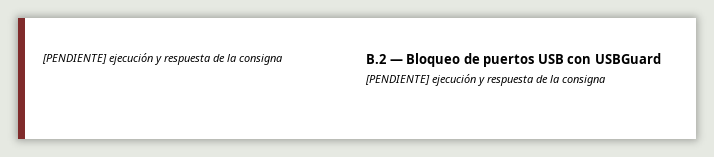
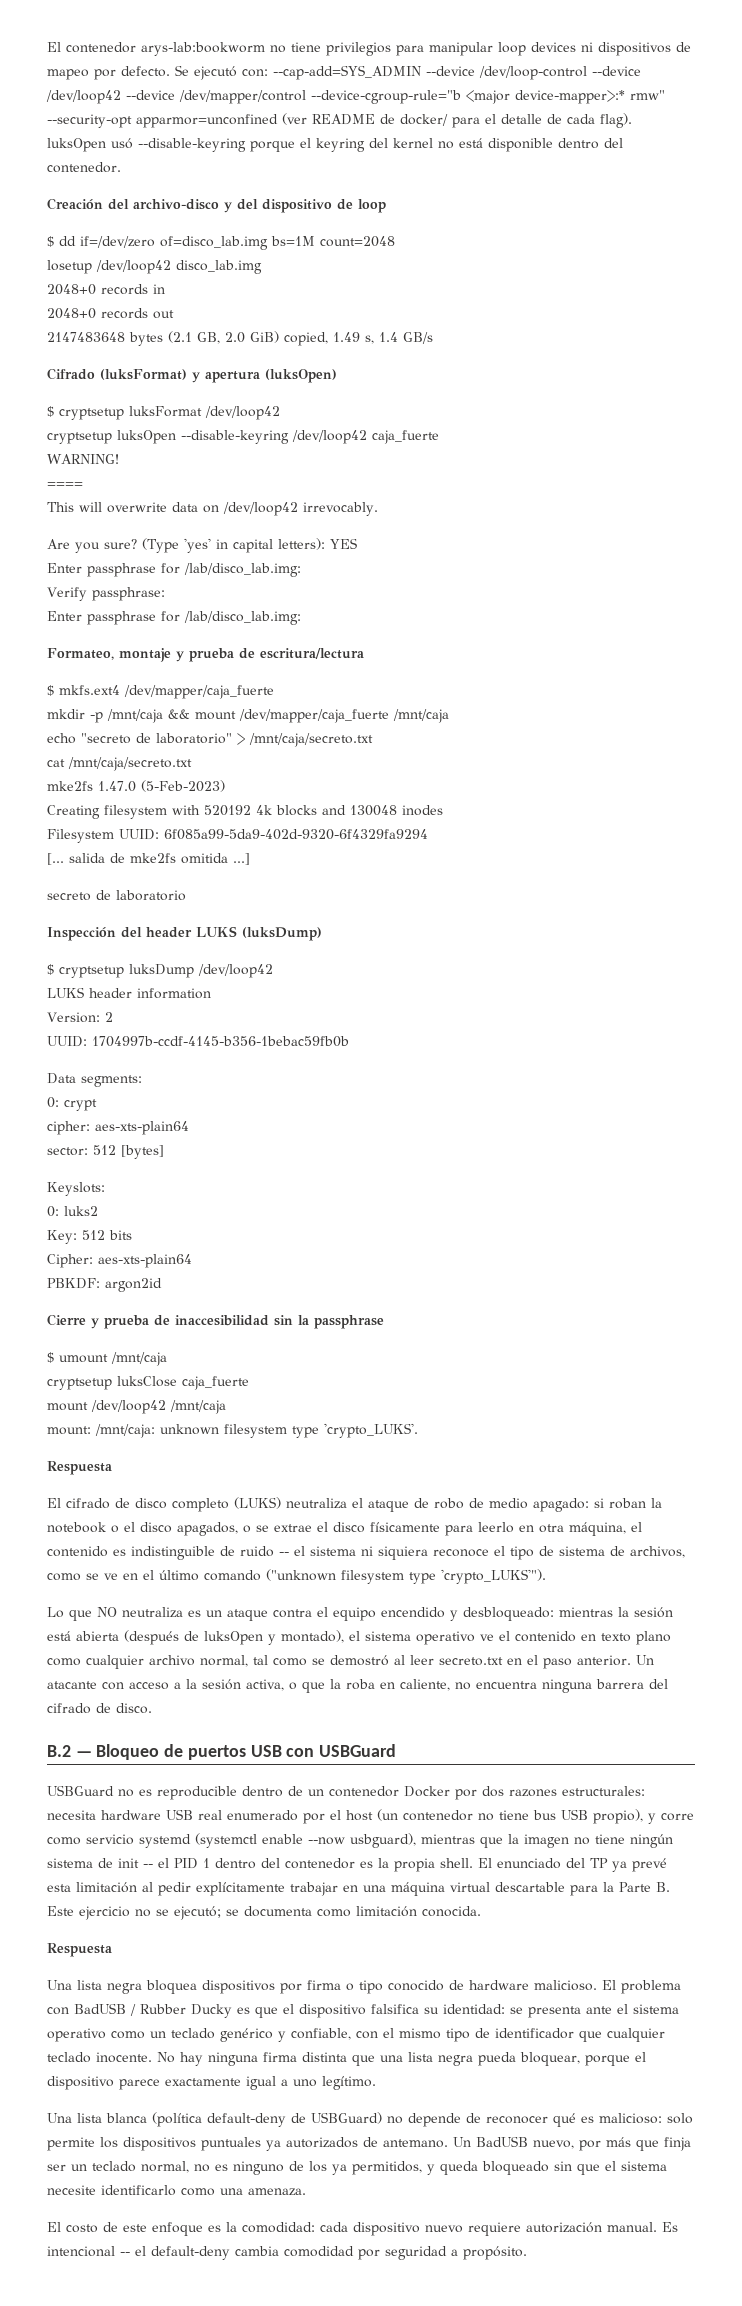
[42,53,283,65] [PENDIENTE] ejecución y respuesta de la consigna -> [47,42,691,56] [47,65,641,80] [46,90,665,104] [47,113,632,128] [47,138,623,152] [47,162,121,173] [47,198,386,213] [47,236,395,250] [47,260,262,274] [47,284,165,295] [47,308,174,319] [47,331,433,346] [47,368,337,383] [47,406,280,420] [47,430,439,444] [47,454,119,464] [47,482,83,488] [47,502,378,516] [47,538,357,553] [47,563,301,577] [47,587,165,601] [47,611,301,625] [47,648,364,662] [47,685,274,699] [47,709,449,723] [47,733,373,747] [47,757,192,771] [47,780,225,792] [47,805,443,819] [47,829,428,843] [47,853,250,865] [47,890,186,901] [47,926,322,941] [47,964,273,978] [47,987,211,999] [47,1012,113,1023] [47,1036,349,1047] [47,1073,142,1087] [47,1097,97,1111] [47,1121,189,1135] [47,1145,164,1159] [47,1182,105,1196] [47,1206,98,1217] [47,1230,132,1244] [47,1254,192,1268] [47,1278,162,1292] [47,1314,384,1329] [47,1352,167,1366] [47,1376,249,1390] [47,1400,226,1414] [47,1423,418,1438] [47,1461,112,1475] [47,1497,662,1512] [47,1522,642,1536] [47,1546,685,1560] [47,1569,546,1584] [47,1607,673,1621] [47,1630,671,1645] [47,1655,654,1669] [47,1679,668,1693] [47,1703,152,1714] El contenedor arys-lab:bookworm no tiene privilegios para manipular loop devices ni dispositivos de mapeo por defecto. Se ejecutó con: --cap-add=SYS_ADMIN --device /dev/loop-control --device /dev/loop42 --device /dev/mapper/control --device-cgroup-rule="b <major device-mapper>:* rmw" --security-opt apparmor=unconfined (ver README de docker/ para el detalle de cada flag). luksOpen usó --disable-keyring porque el keyring del kernel no está disponible dentro del contenedor. // Creación del archivo-disco y del dispositivo de loop // $ dd if=/dev/zero of=disco_lab.img bs=1M count=2048 // losetup /dev/loop42 disco_lab.img // 2048+0 records in // 2048+0 records out // 2147483648 bytes (2.1 GB, 2.0 GiB) copied, 1.49 s, 1.4 GB/s // Cifrado (luksFormat) y apertura (luksOpen) // $ cryptsetup luksFormat /dev/loop42 // cryptsetup luksOpen --disable-keyring /dev/loop42 caja_fuerte // WARNING! // ==== // This will overwrite data on /dev/loop42 irrevocably. // Are you sure? (Type 'yes' in capital letters): YES // Enter passphrase for /lab/disco_lab.img: // Verify passphrase: // Enter passphrase for /lab/disco_lab.img: // Formateo, montaje y prueba de escritura/lectura // $ mkfs.ext4 /dev/mapper/caja_fuerte // mkdir -p /mnt/caja && mount /dev/mapper/caja_fuerte /mnt/caja // echo "secreto de laboratorio" > /mnt/caja/secreto.txt // cat /mnt/caja/secreto.txt // mke2fs 1.47.0 (5-Feb-2023) // Creating filesystem with 520192 4k blocks and 130048 inodes // Filesystem UUID: 6f085a99-5da9-402d-9320-6f4329fa9294 // [... salida de mke2fs omitida ...] // secreto de laboratorio // Inspección del header LUKS (luksDump) // $ cryptsetup luksDump /dev/loop42 // LUKS header information // Version: 2 // UUID: 1704997b-ccdf-4145-b356-1bebac59fb0b // Data segments: // 0: crypt // cipher: aes-xts-plain64 // sector: 512 [bytes] // Keyslots: // 0: luks2 // Key: 512 bits // Cipher: aes-xts-plain64 // PBKDF: argon2id // Cierre y prueba de inaccesibilidad sin la passphrase // $ umount /mnt/caja // cryptsetup luksClose caja_fuerte // mount /dev/loop42 /mnt/caja // mount: /mnt/caja: unknown filesystem type 'crypto_LUKS'. // Respuesta // El cifrado de disco completo (LUKS) neutraliza el ataque de robo de medio apagado: si roban la notebook o el disco apagados, o se extrae el disco físicamente para leerlo en otra máquina, el contenido es indistinguible de ruido -- el sistema ni siquiera reconoce el tipo de sistema de archivos, como se ve en el último comando ("unknown filesystem type 'crypto_LUKS'"). // Lo que NO neutraliza es un ataque contra el equipo encendido y desbloqueado: mientras la sesión está abierta (después de luksOpen y montado), el sistema operativo ve el contenido en texto plano como cualquier archivo normal, tal como se demostró al leer secreto.txt en el paso anterior. Un atacante con acceso a la sesión activa, o que la roba en caliente, no encuentra ninguna barrera del cifrado de disco.
[365,74,606,86] [PENDIENTE] ejecución y respuesta de la consigna -> [47,1785,645,1800] [47,1809,694,1824] [47,1833,673,1848] [47,1858,667,1872] [47,1882,670,1896] [47,1906,481,1920] [47,1943,112,1957] [47,1980,681,1994] [47,2003,679,2018] [47,2028,665,2042] [47,2052,646,2066] [47,2076,376,2090] [47,2112,693,2127] [47,2136,691,2151] [47,2161,667,2175] [47,2185,306,2196] [47,2222,678,2236] [47,2246,527,2260] USBGuard no es reproducible dentro de un contenedor Docker por dos razones estructurales: necesita hardware USB real enumerado por el host (un contenedor no tiene bus USB propio), y corre como servicio systemd (systemctl enable --now usbguard), mientras que la imagen no tiene ningún sistema de init -- el PID 1 dentro del contenedor es la propia shell. El enunciado del TP ya prevé esta limitación al pedir explícitamente trabajar en una máquina virtual descartable para la Parte B. Este ejercicio no se ejecutó; se documenta como limitación conocida. // Respuesta // Una lista negra bloquea dispositivos por firma o tipo conocido de hardware malicioso. El problema con BadUSB / Rubber Ducky es que el dispositivo falsifica su identidad: se presenta ante el sistema operativo como un teclado genérico y confiable, con el mismo tipo de identificador que cualquier teclado inocente. No hay ninguna firma distinta que una lista negra pueda bloquear, porque el dispositivo parece exactamente igual a uno legítimo. // Una lista blanca (política default-deny de USBGuard) no depende de reconocer qué es malicioso: solo permite los dispositivos puntuales ya autorizados de antemano. Un BadUSB nuevo, por más que finja ser un teclado normal, no es ninguno de los ya permitidos, y queda bloqueado sin que el sistema necesite identificarlo como una amenaza. // El costo de este enfoque es la comodidad: cada dispositivo nuevo requiere autorización manual. Es intencional -- el default-deny cambia comodidad por seguridad a propósito.

